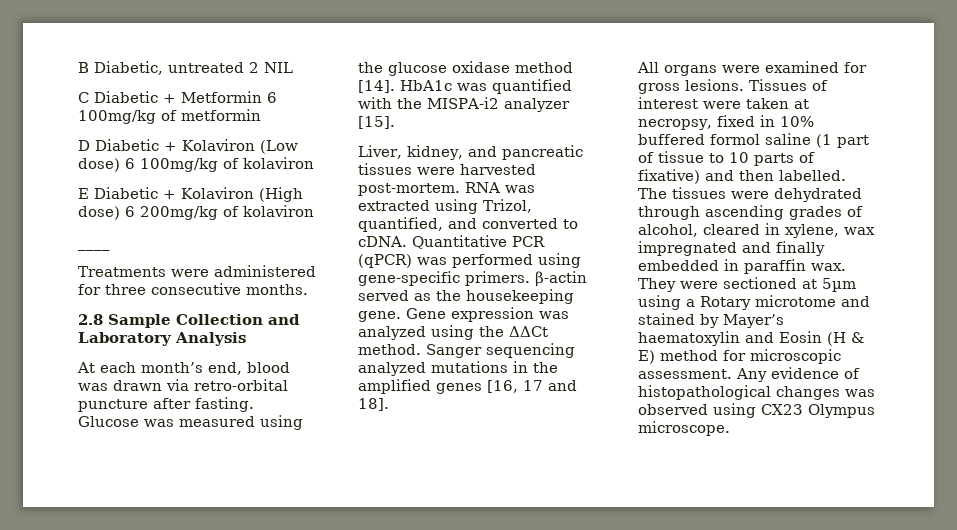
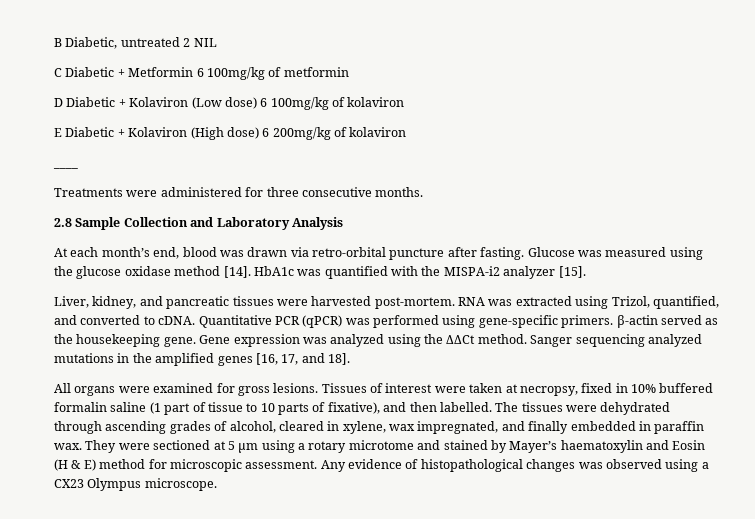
[523,380,543,391] 17 -> [281,354,299,365] 17,
[710,134,760,145] formol -> [54,402,107,412] formalin
[638,169,700,184] fixative) -> [327,402,380,414] fixative),
[638,241,737,256] impregnated -> [417,421,499,434] impregnated,
[822,278,856,292] [638,295,751,310] 5µm using a Rotary -> [227,440,347,453] 5 µm using a rotary
(756, 410) none -> [701,462,709,469] a

